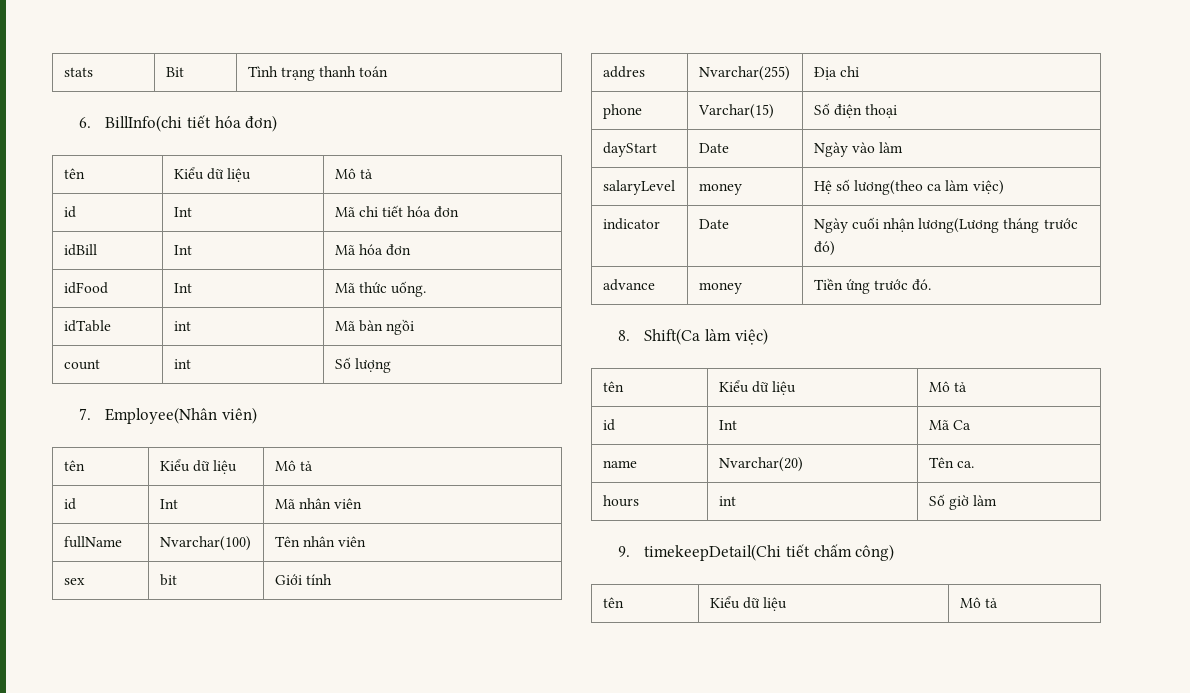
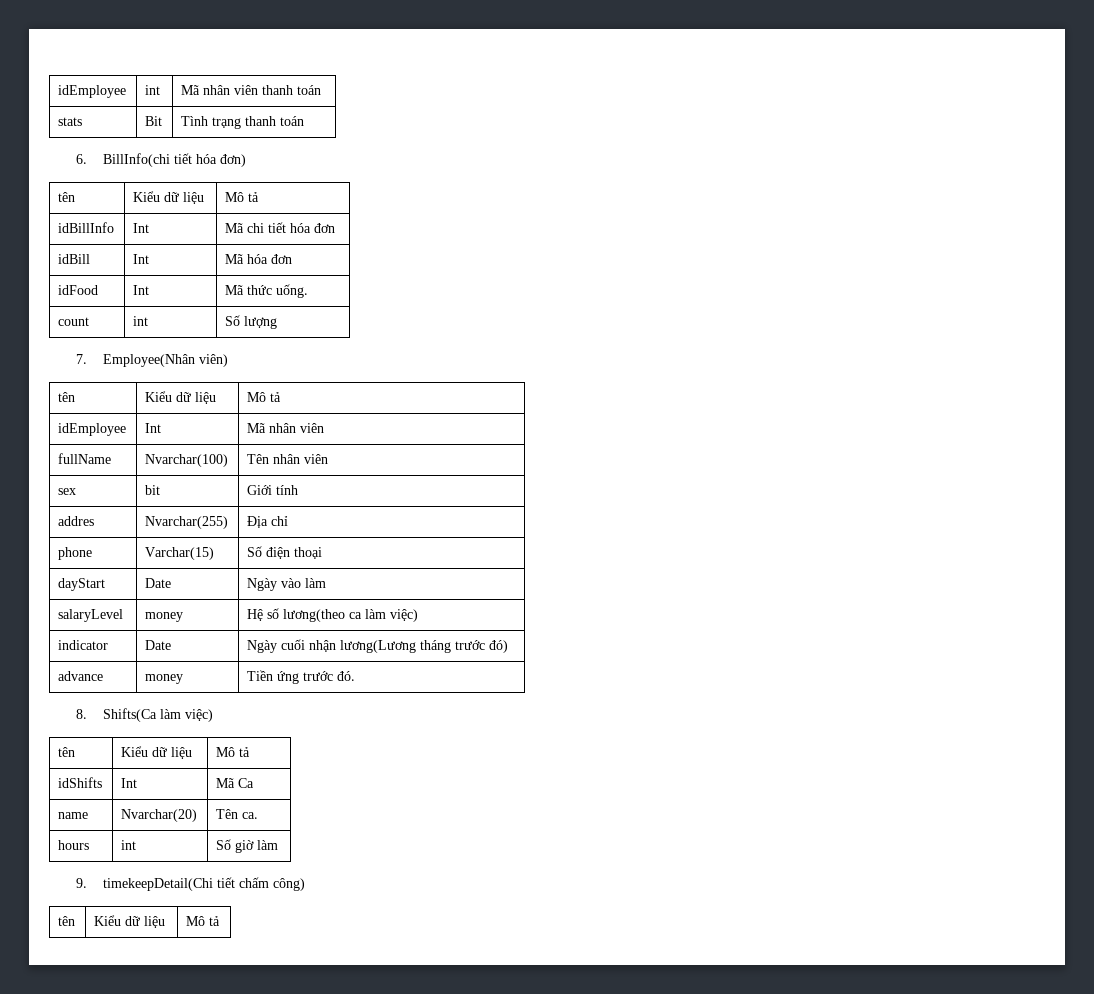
(63, 72) none -> [58,85,127,98] [145,85,161,95] [181,85,322,95] idEmployee | int | Mã nhân viên thanh toán //
[63,206,76,218] id -> [58,222,115,233] idBillInfo
[63,320,111,332] [173,321,191,331] [334,319,414,335] // idTable | int | Mã bàn ngồi -> (309, 291) none
[63,498,76,510] id -> [58,423,127,436] idEmployee
[644,328,701,345] Shift(Ca -> [103,708,158,722] Shifts(Ca
[602,419,615,431] id -> [58,777,103,788] idShifts

